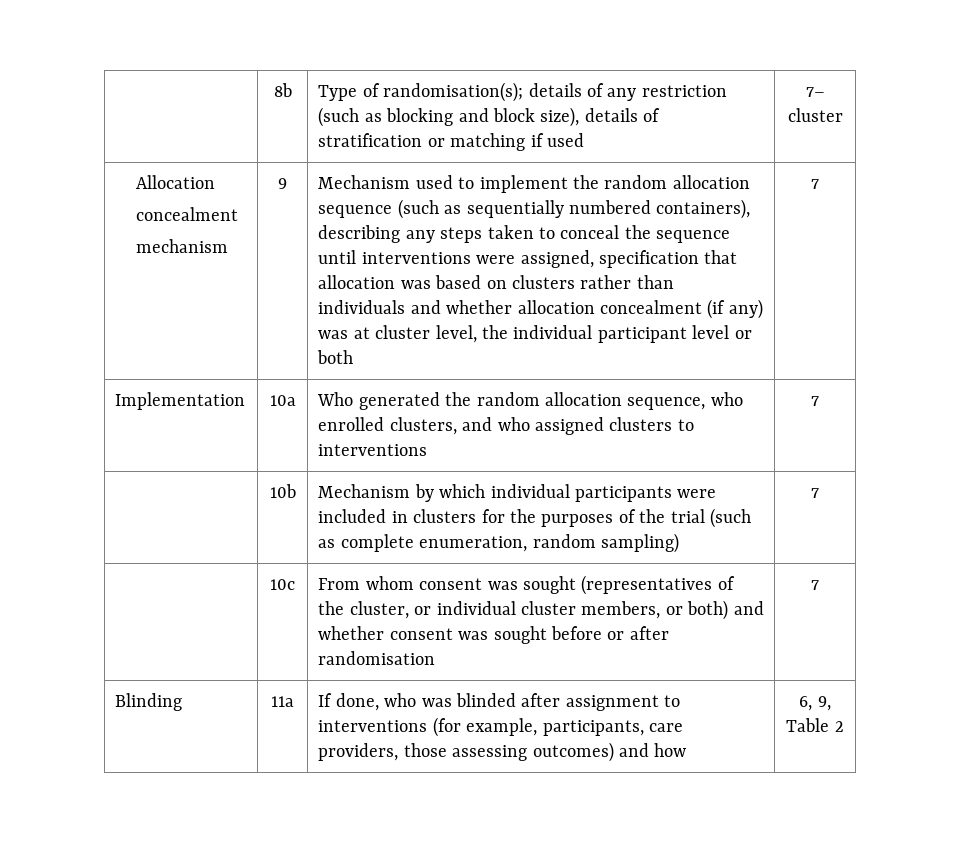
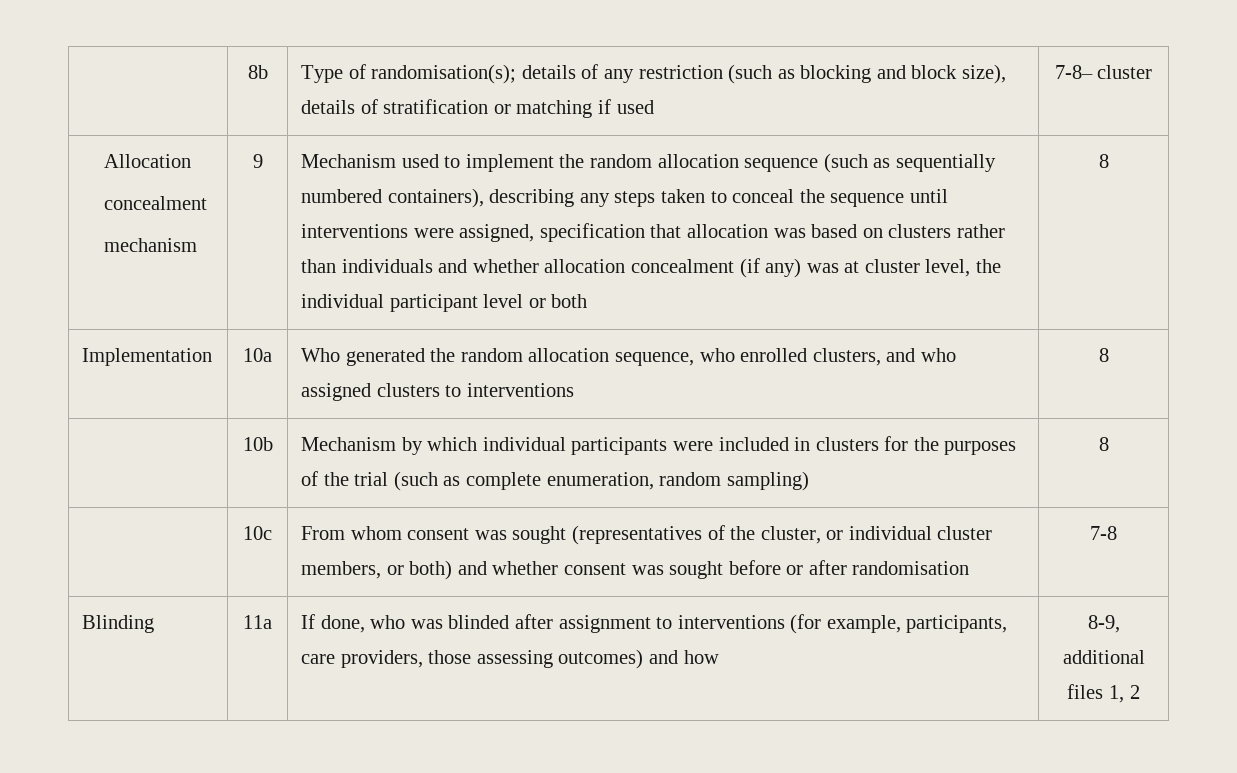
[805,87,825,97] 7– -> [1054,65,1093,79] 7-8–
[811,179,819,189] 7 -> [1098,154,1109,168] 8
[811,396,819,406] 7 -> [1098,348,1109,362] 8
[811,488,819,498] 7 -> [1098,437,1109,451] 8
[811,580,819,590] 7 -> [1090,526,1117,540] 7-8
[799,696,831,711] [786,718,830,732] 6, 9, Table -> [1087,615,1120,633] [1062,650,1145,664] [1067,684,1124,703] 8-9, additional files 1,

